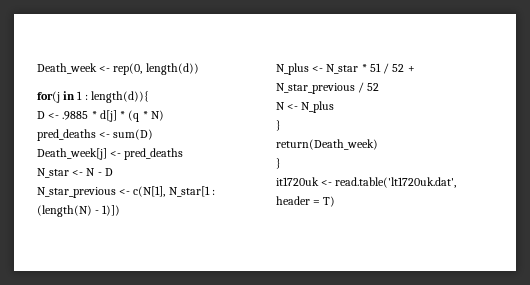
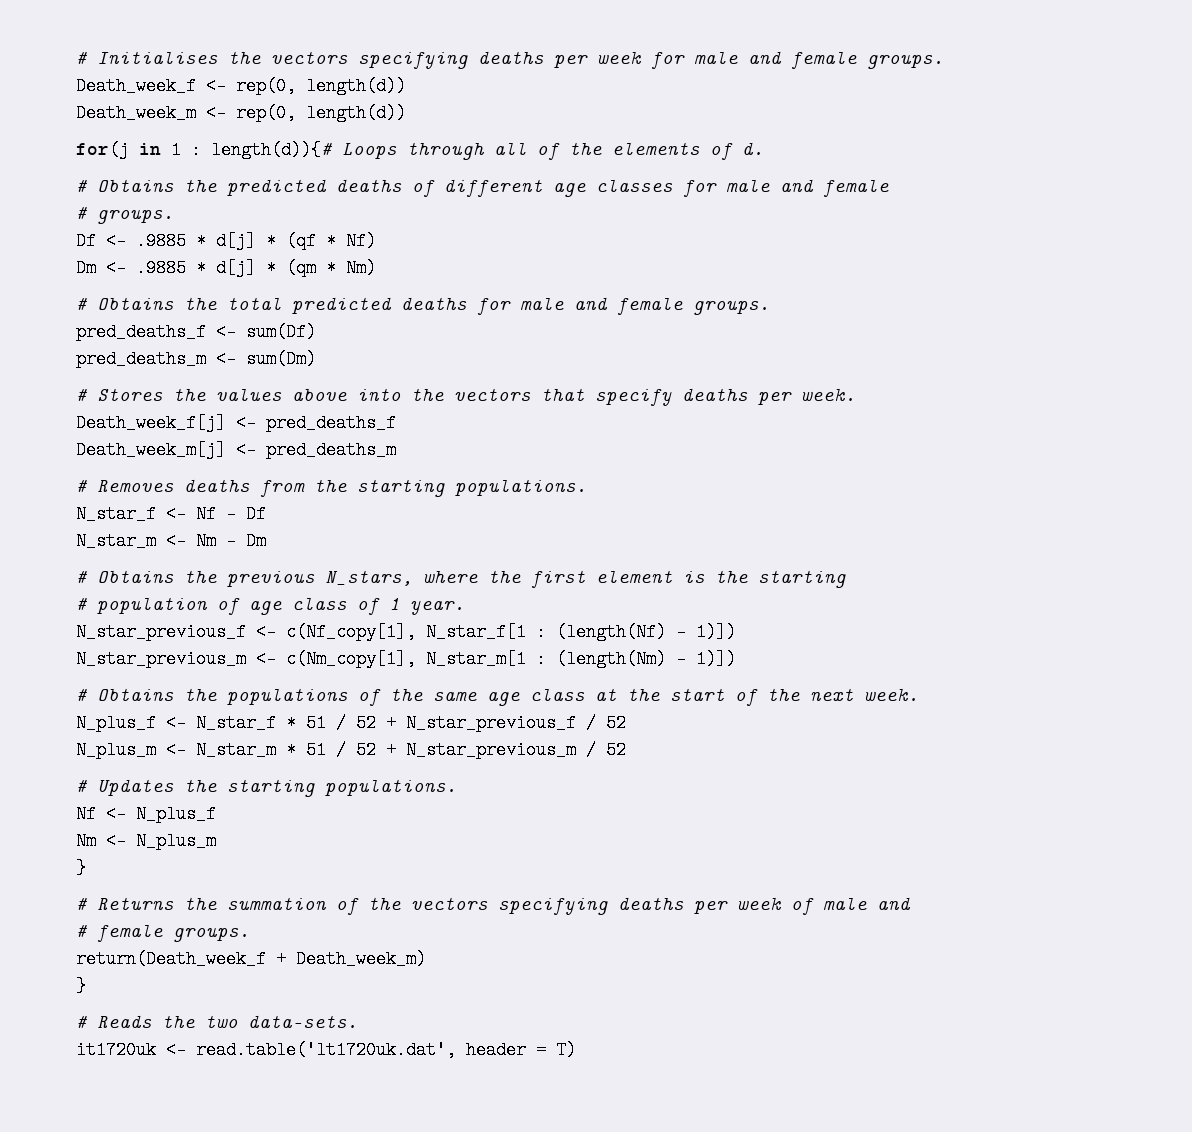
[37,63,97,74] Death_week -> [76,50,944,69] [76,77,406,95] [76,104,196,122] # Initialises the vectors specifying deaths per week for male and female groups. // Death_week_f <- rep(0, length(d)) // Death_week_m
[90,91,149,103] [37,110,164,122] [37,129,154,141] [37,148,184,160] [37,168,113,178] [37,186,215,198] [37,205,121,217] [276,63,415,75] [276,82,380,94] [276,101,335,113] [276,120,281,131] [276,139,378,150] [276,158,281,169] length(d)){ // D <- .9885 * d[j] * (q * N) // pred_deaths <- sum(D) // Death_week[j] <- pred_deaths // N_star <- N - D // N_star_previous <- c(N[1], N_star[1 : (length(N) - 1)]) // N_plus <- N_star * 51 / 52 + N_star_previous / 52 // N <- N_plus // } // return(Death_week) // } -> [211,141,764,160] [76,178,889,197] [76,207,174,224] [76,232,376,250] [76,259,376,277] [76,296,770,315] [76,323,316,341] [76,350,316,368] [76,387,856,406] [76,414,396,432] [76,441,396,459] [76,478,587,497] [76,505,266,523] [76,532,266,550] [76,569,846,588] [76,596,465,615] [76,623,736,641] [76,650,736,668] [76,687,919,706] [76,714,626,732] [76,741,626,759] [76,778,457,797] [76,805,216,823] [76,832,216,850] [76,859,86,877] [76,896,911,915] [76,924,250,942] [76,950,426,968] [76,977,86,995] [76,1014,358,1028] length(d)){# Loops through all of the elements of d. // # Obtains the predicted deaths of different age classes for male and female // # groups. // Df <- .9885 * d[j] * (qf * Nf) // Dm <- .9885 * d[j] * (qm * Nm) // # Obtains the total predicted deaths for male and female groups. // pred_deaths_f <- sum(Df) // pred_deaths_m <- sum(Dm) // # Stores the values above into the vectors that specify deaths per week. // Death_week_f[j] <- pred_deaths_f // Death_week_m[j] <- pred_deaths_m // # Removes deaths from the starting populations. // N_star_f <- Nf - Df // N_star_m <- Nm - Dm // # Obtains the previous N_stars, where the first element is the starting // # population of age class of 1 year. // N_star_previous_f <- c(Nf_copy[1], N_star_f[1 : (length(Nf) - 1)]) // N_star_previous_m <- c(Nm_copy[1], N_star_m[1 : (length(Nm) - 1)]) // # Obtains the populations of the same age class at the start of the next week. // N_plus_f <- N_star_f * 51 / 52 + N_star_previous_f / 52 // N_plus_m <- N_star_m * 51 / 52 + N_star_previous_m / 52 // # Updates the starting populations. // Nf <- N_plus_f // Nm <- N_plus_m // } // # Returns the summation of the vectors specifying deaths per week of male and // # female groups. // return(Death_week_f + Death_week_m) // } // # Reads the two data-sets.

